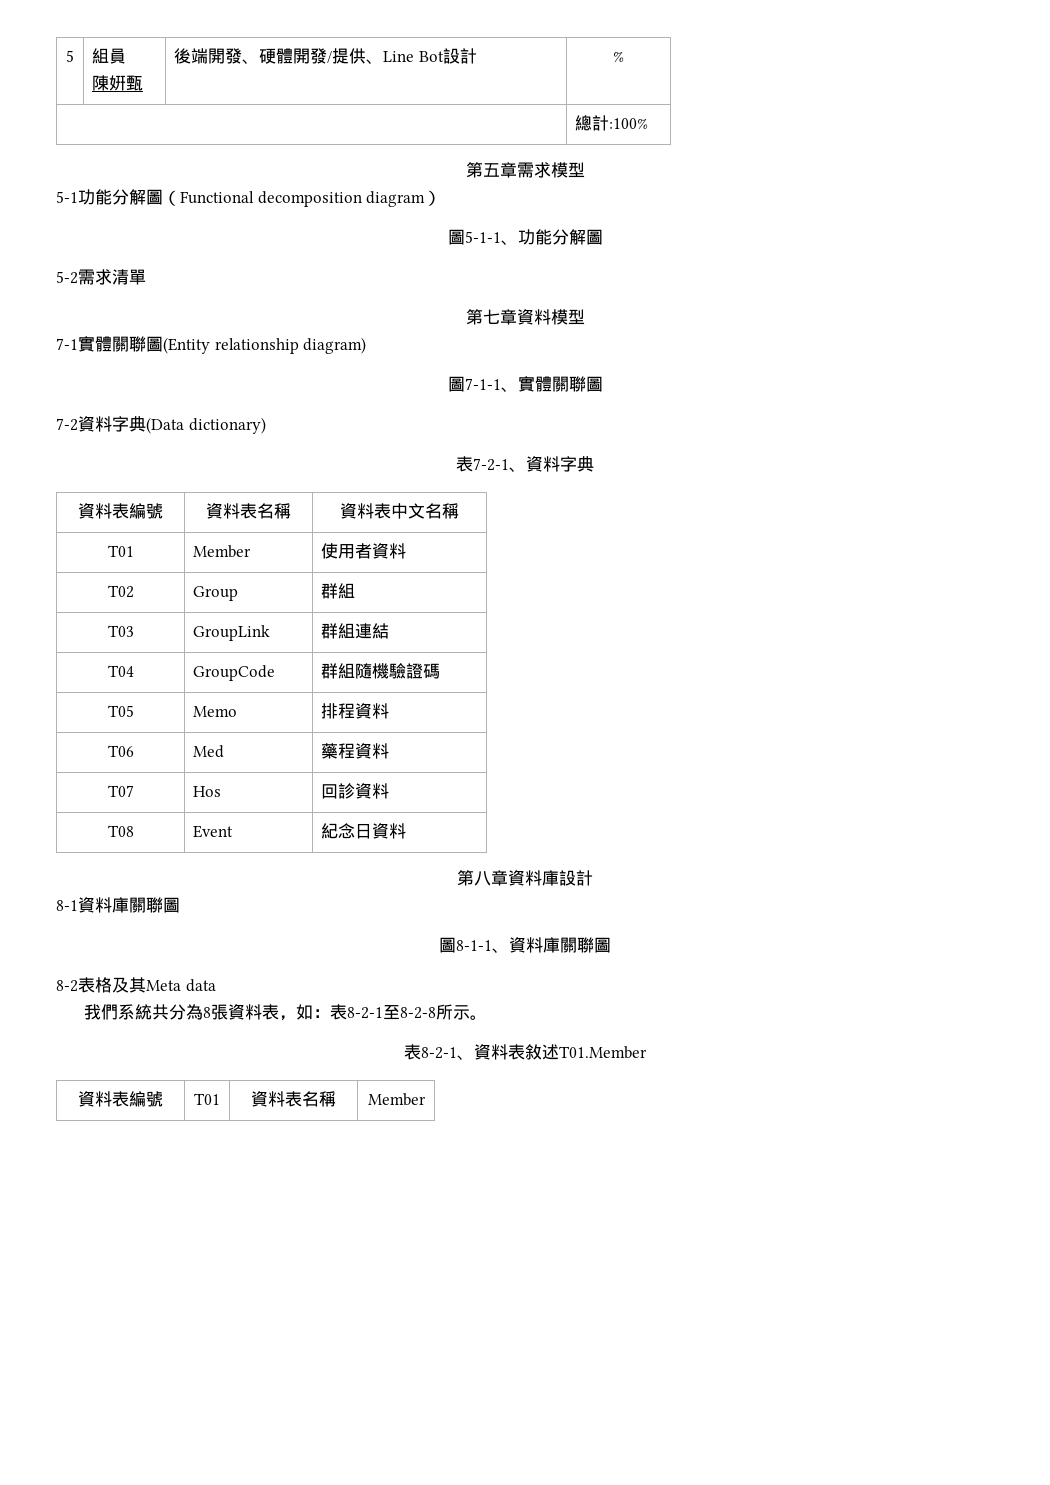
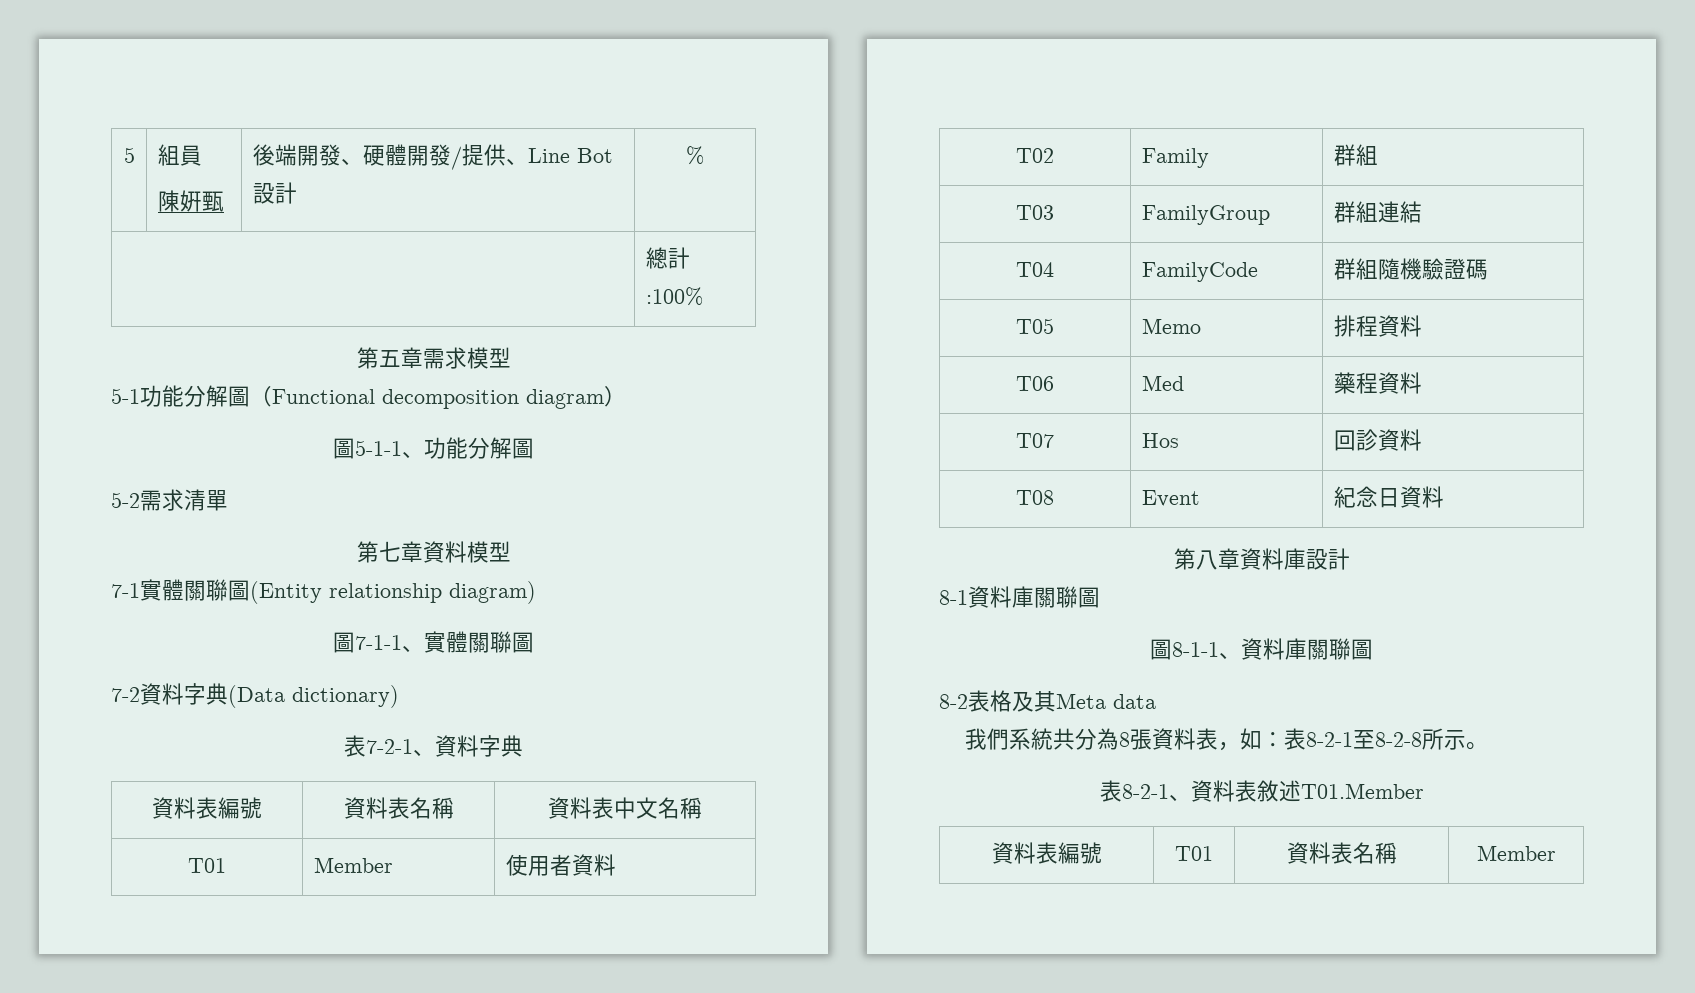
[193,586,239,601] Group -> [1141,148,1209,168] Family
[193,625,271,641] GroupLink -> [1141,205,1270,225] FamilyGroup
[193,665,276,681] GroupCode -> [1141,262,1258,282] FamilyCode

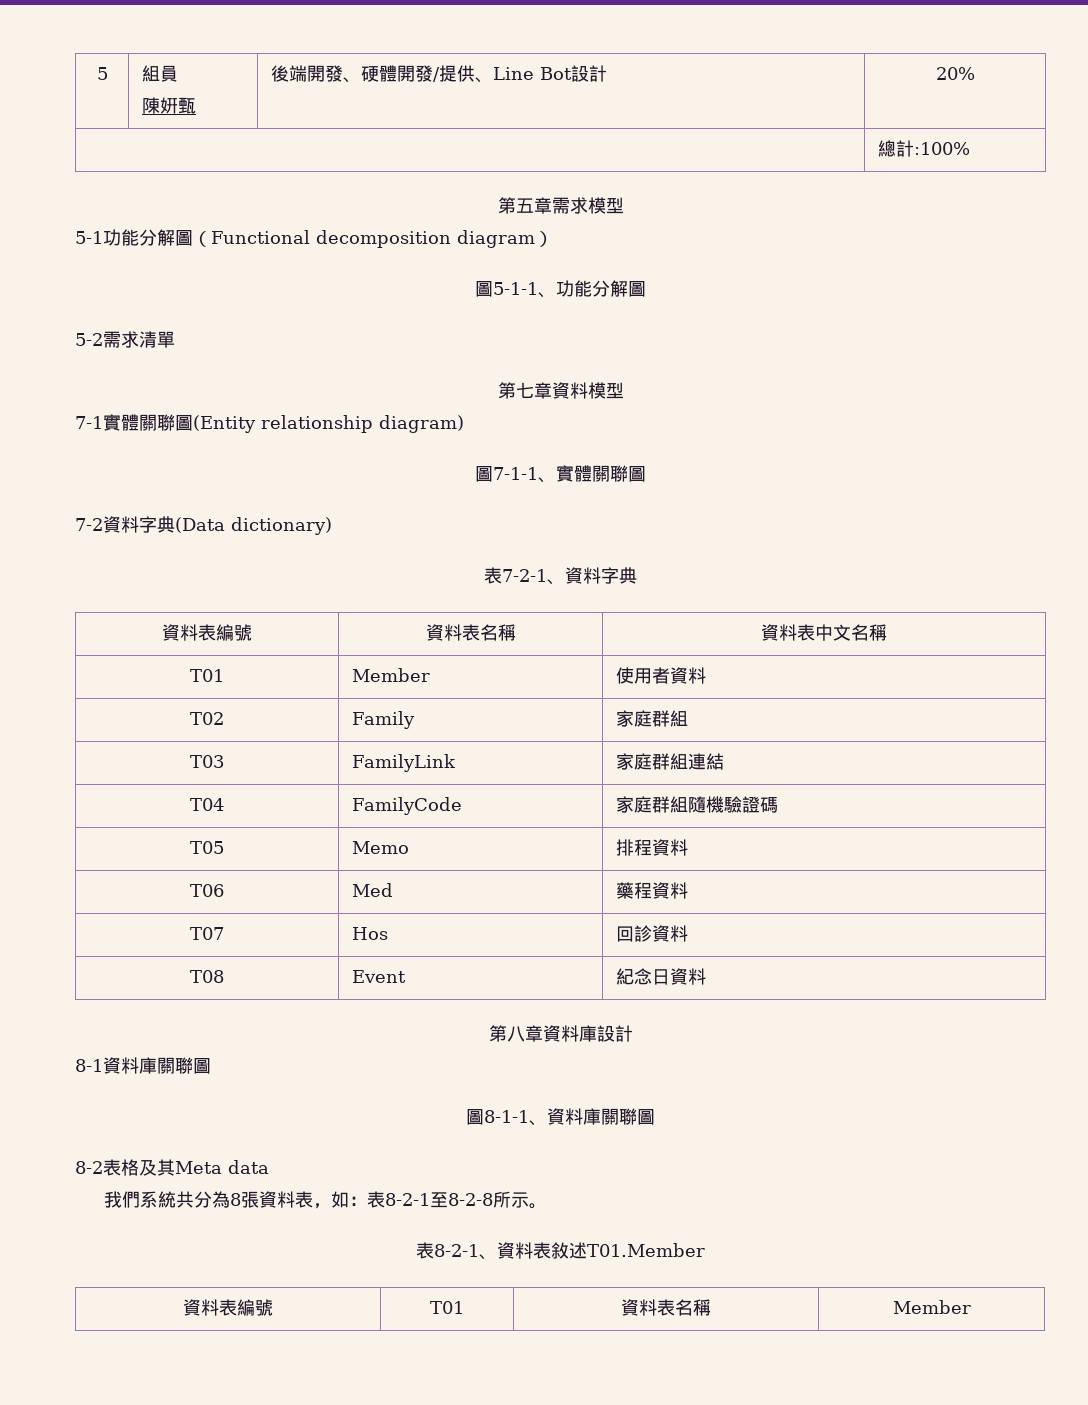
[686,146,704,165] % -> [935,67,975,80] 20%
(1209, 158) none -> [615,710,652,727] 家庭
[1141,205,1270,225] FamilyGroup | -> [351,754,456,772] [615,753,652,770] FamilyLink | 家庭
(1258, 272) none -> [615,796,652,813] 家庭

